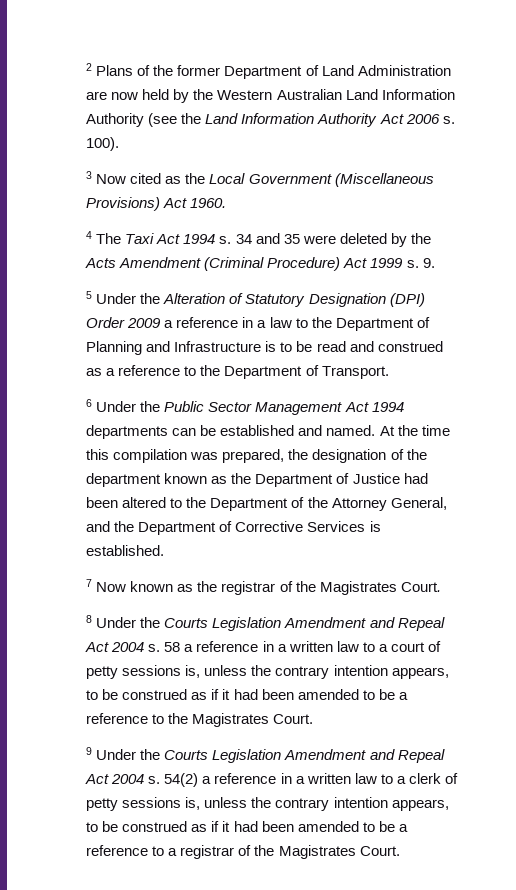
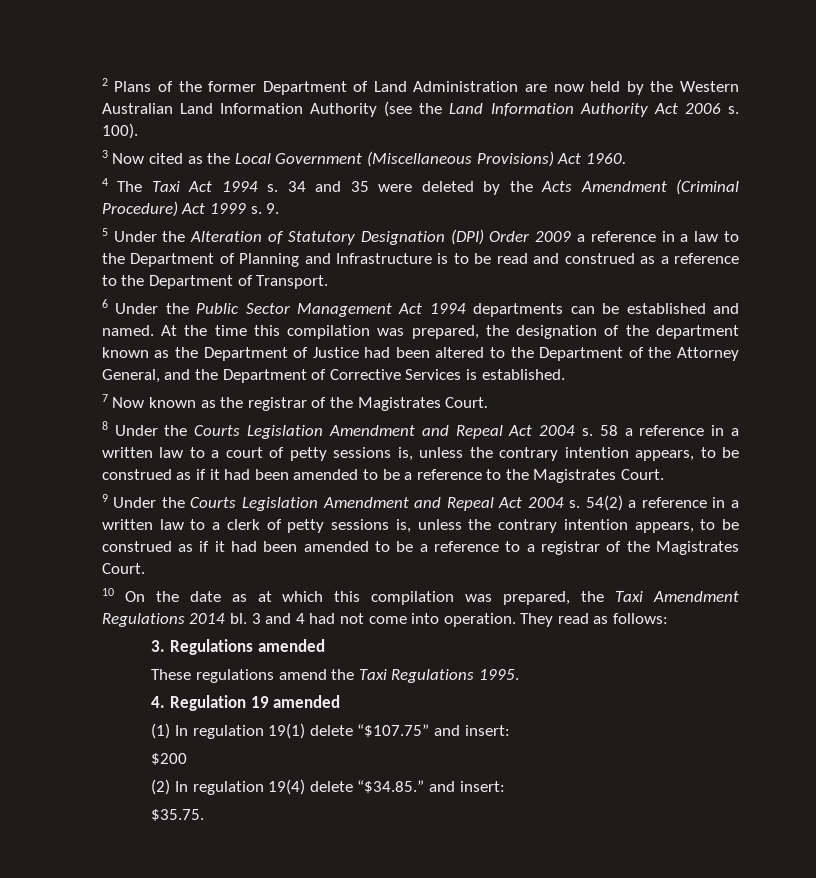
(400, 851) none -> [101,588,739,605] [101,613,669,627] [151,639,325,655] [151,669,519,683] [151,695,341,711] [151,723,510,739] [151,753,188,765] [151,779,505,795] [151,809,205,821] // 10 On the date as at which this compilation was prepared, the Taxi Amendment Regulations 2014 bl. 3 and 4 had not come into operation. They read as follows: // 3. Regulations amended // These regulations amend the Taxi Regulations 1995. // 4. Regulation 19 amended // (1) In regulation 19(1) delete “$107.75” and insert: // $200 // (2) In regulation 19(4) delete “$34.85.” and insert: // $35.75.

